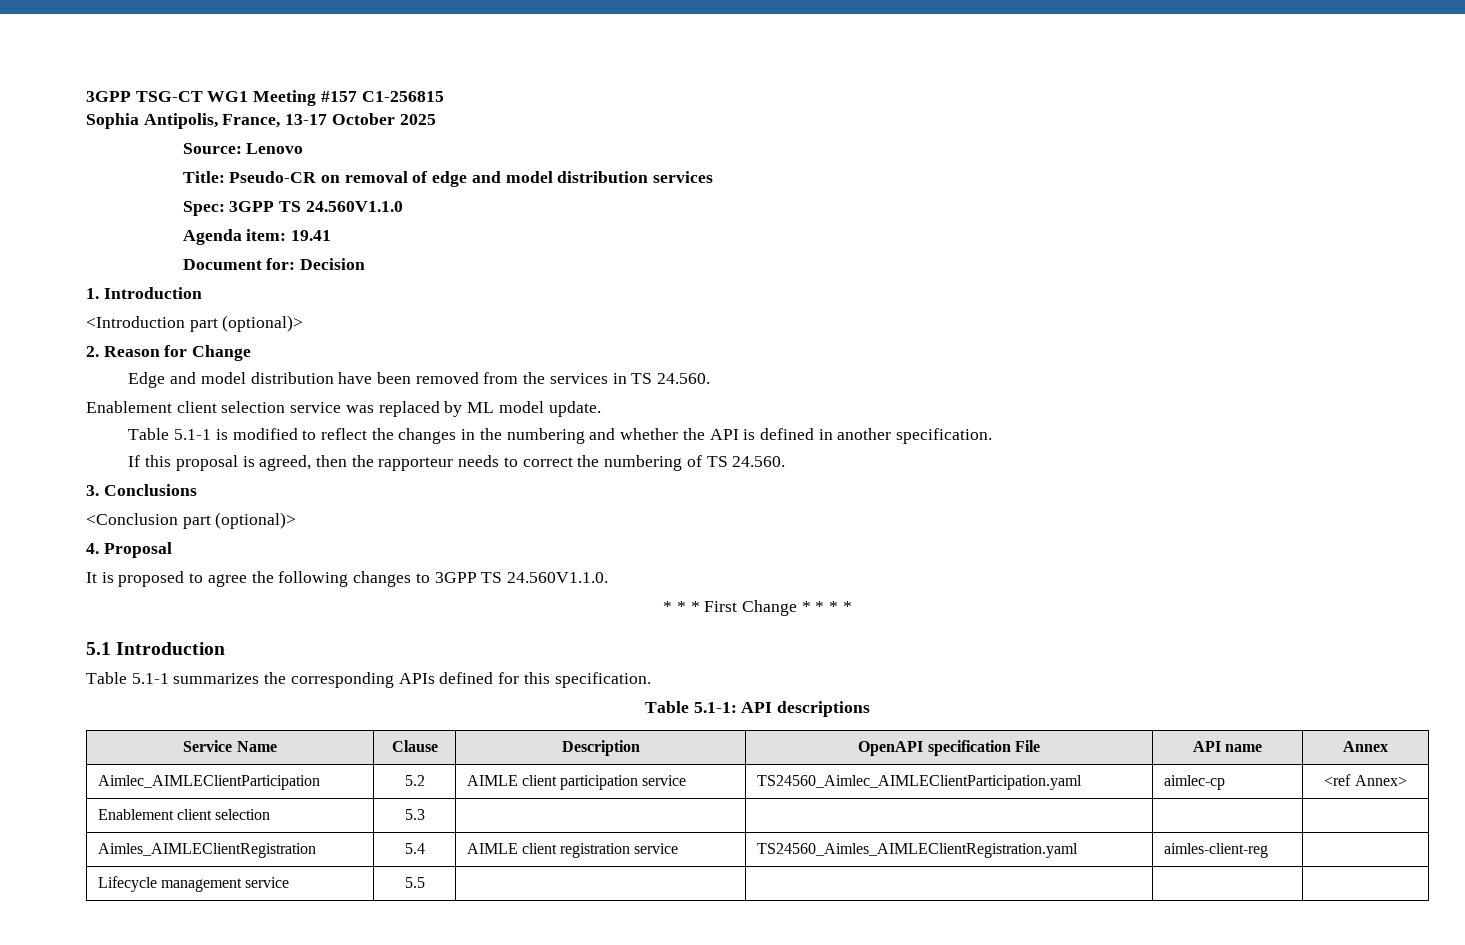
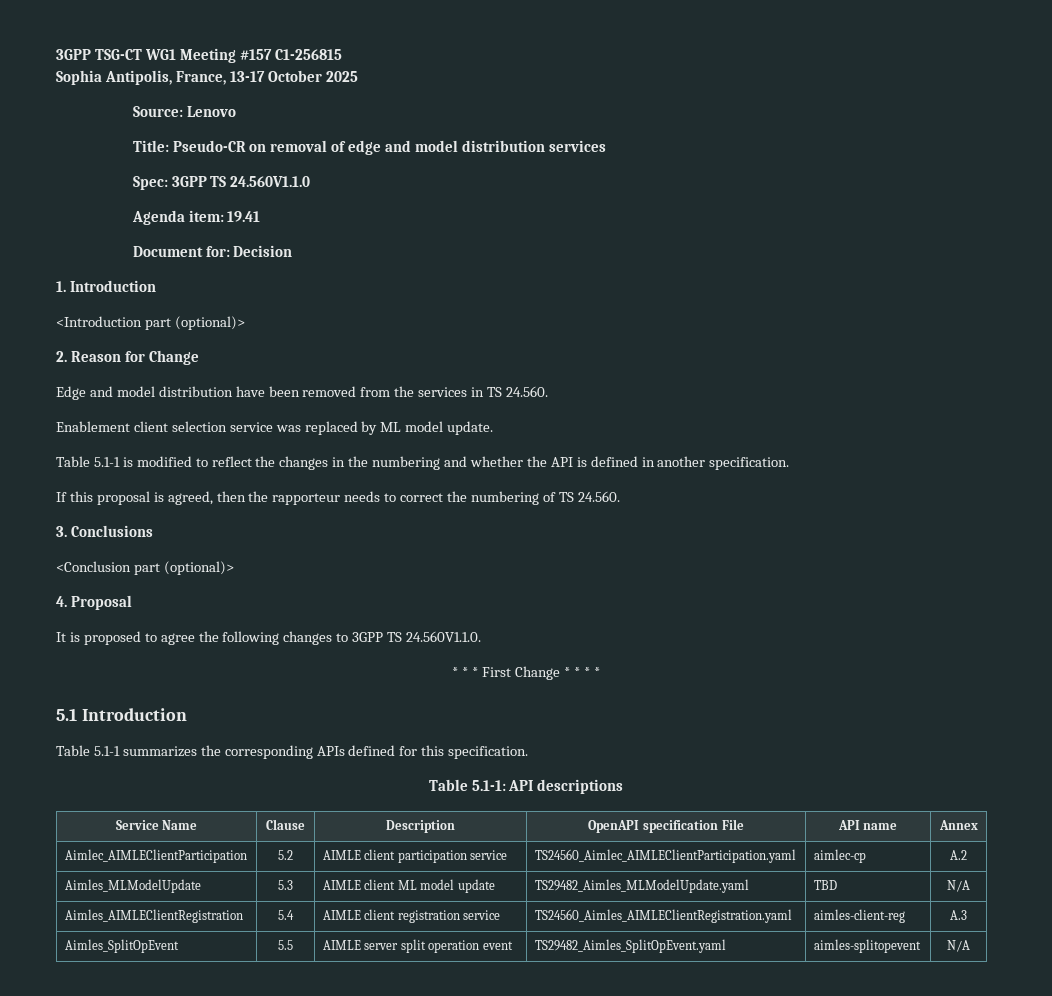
[1324,774,1407,786] [97,809,271,820] [404,809,425,820] <ref Annex> // Enablement client selection | 5.3 | | | | -> [950,850,967,860] [64,879,201,893] [278,880,293,890] [322,879,495,893] [534,879,749,893] [813,880,837,890] [947,880,970,892] A.2 // Aimles_MLModelUpdate | 5.3 | AIMLE client ML model update | TS29482_Aimles_MLModelUpdate.yaml | TBD | N/A
[97,876,290,892] [404,877,425,888] // Lifecycle management service | 5.5 | | | | -> [950,910,967,920] [64,939,179,953] [278,940,293,950] [322,939,513,953] [534,939,726,953] [813,939,921,953] [947,940,970,952] A.3 // Aimles_SplitOpEvent | 5.5 | AIMLE server split operation event | TS29482_Aimles_SplitOpEvent.yaml | aimles-splitopevent | N/A

